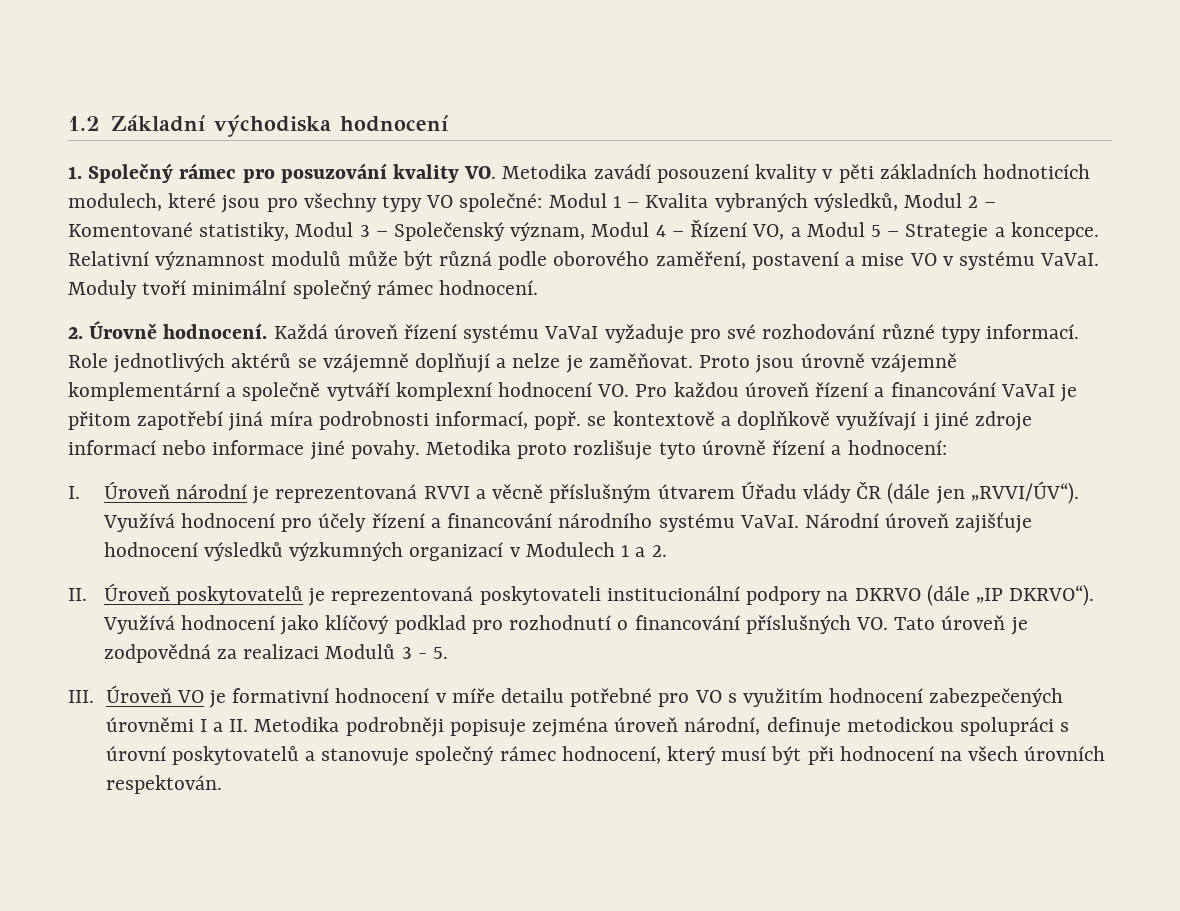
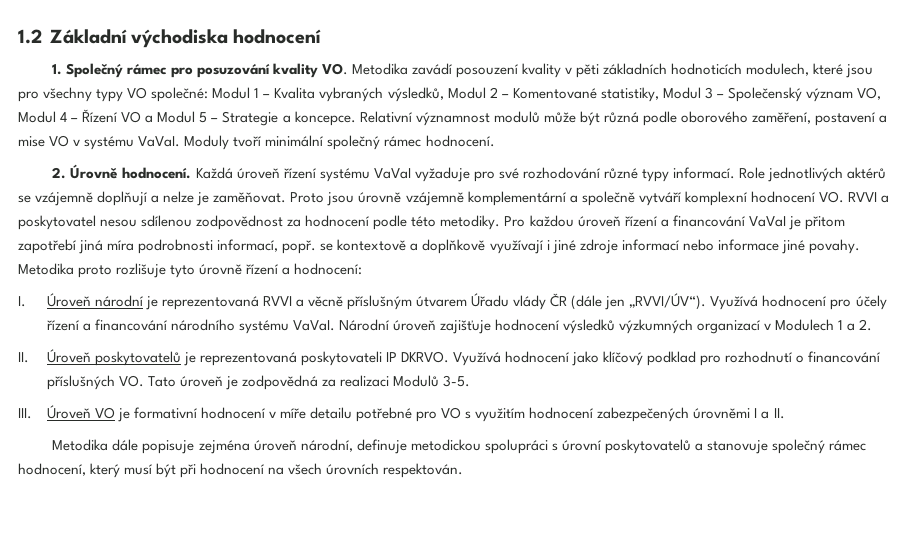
[510,222,586,241] význam, -> [805,87,882,102] význam VO,
[752,224,785,240] VO, -> [121,111,142,123] VO
(630, 390) none -> [847,192,889,203] [18,215,501,230] RVVI a poskytovatel nesou sdílenou zodpovědnost za hodnocení podle této metodiky.
[606,584,1095,606] institucionální podpory na DKRVO (dále „IP DKRVO“). -> [385,351,449,363] IP DKRVO.
[401,647,449,659] 3 - 5. -> [443,375,471,387] 3-5.
[254,717,444,737] Metodika podrobněji -> [52,439,139,451] // Metodika dále

